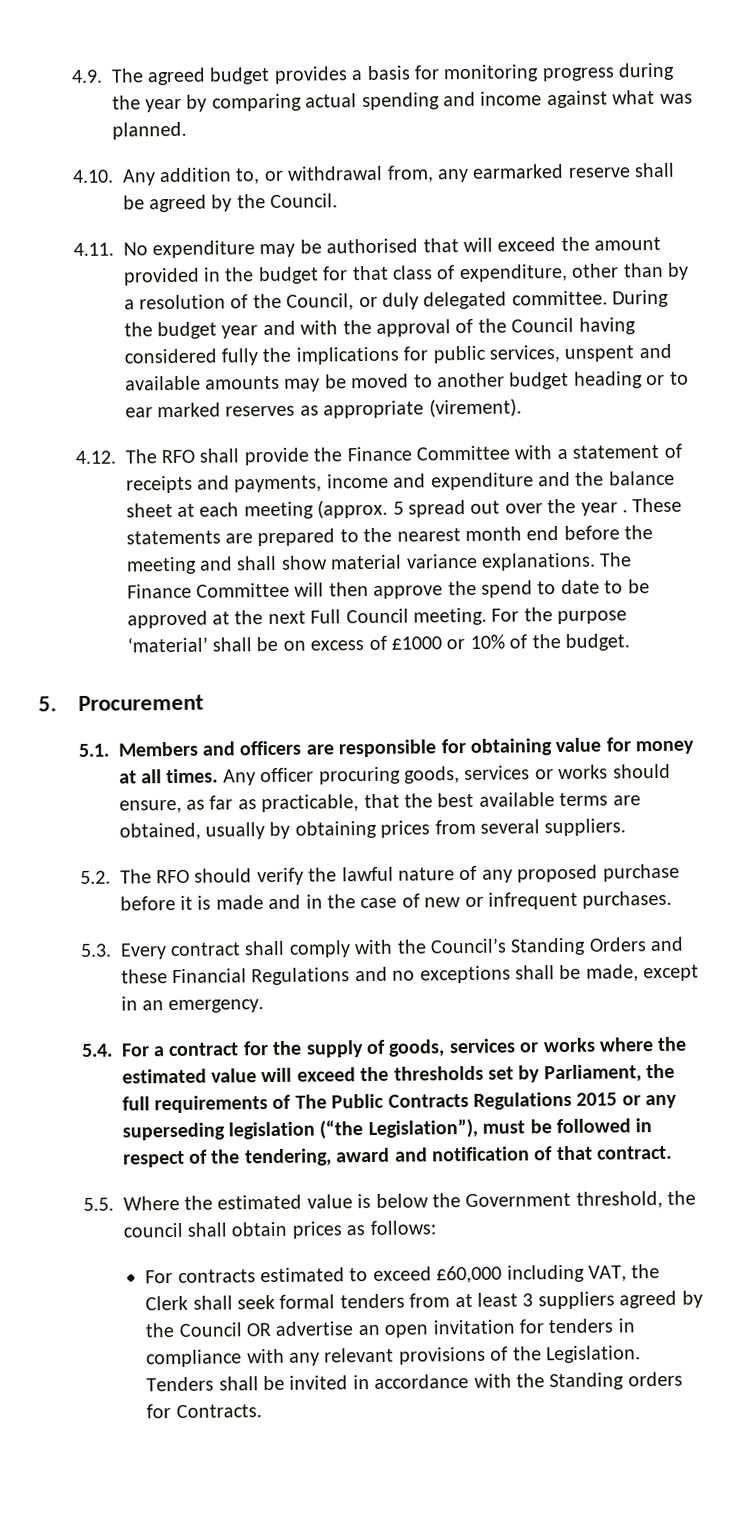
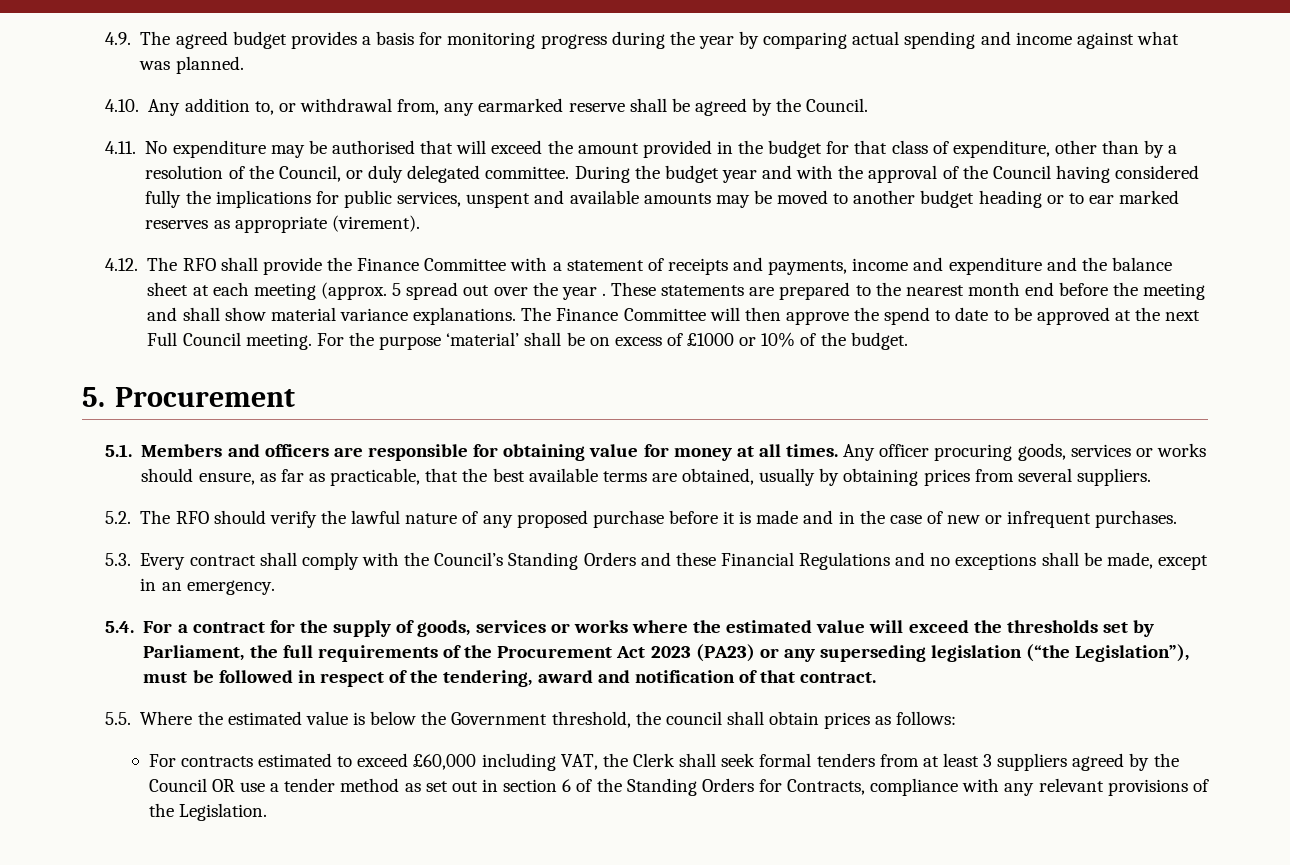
[294,1091,618,1110] The Public Contracts Regulations 2015 -> [464,644,755,662] the Procurement Act 2023 (PA23)
[275,1318,635,1338] advertise an open invitation for tenders in -> [240,778,866,796] use a tender method as set out in section 6 of the Standing Orders for Contracts,
[146,1371,683,1392] [146,1404,262,1419] Tenders shall be invited in accordance with the Standing orders for Contracts. -> (267, 812) none

